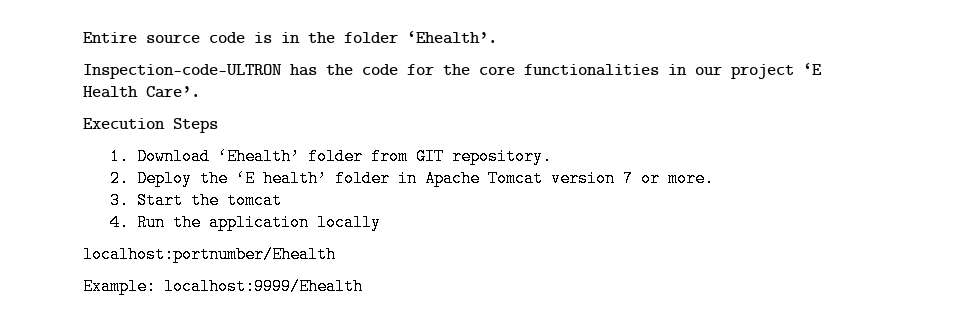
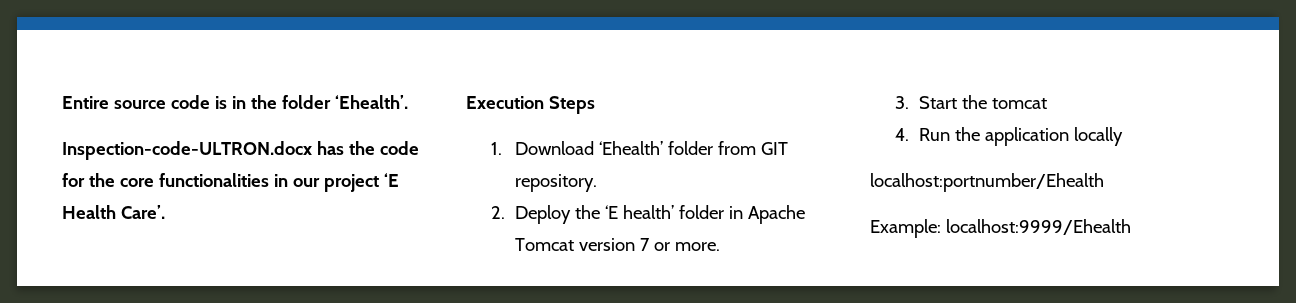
[83,64,282,79] Inspection-code-ULTRON -> [62,141,312,160] Inspection-code-ULTRON.docx

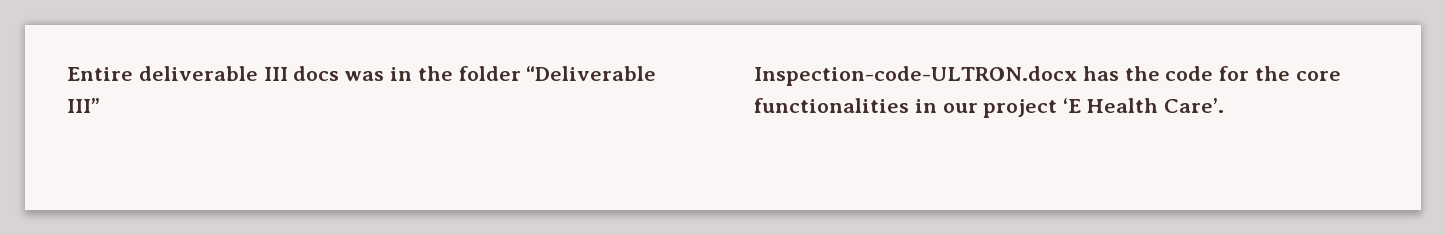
[113,95,227,109] source code is -> [138,66,385,81] deliverable III docs was
[334,95,408,109] ‘Ehealth’. -> [526,66,657,81] [67,98,100,113] “Deliverable III”
[466,96,595,114] [490,141,789,155] [515,174,598,192] [490,205,806,224] [515,238,721,251] [894,95,1048,109] [894,127,1124,146] [870,173,1104,192] [870,219,1131,238] // Execution Steps // 1. Download ‘Ehealth’ folder from GIT repository. // 2. Deploy the ‘E health’ folder in Apache Tomcat version 7 or more. // 3. Start the tomcat // 4. Run the application locally // localhost:portnumber/Ehealth // Example: localhost:9999/Ehealth -> (1224, 105) none

